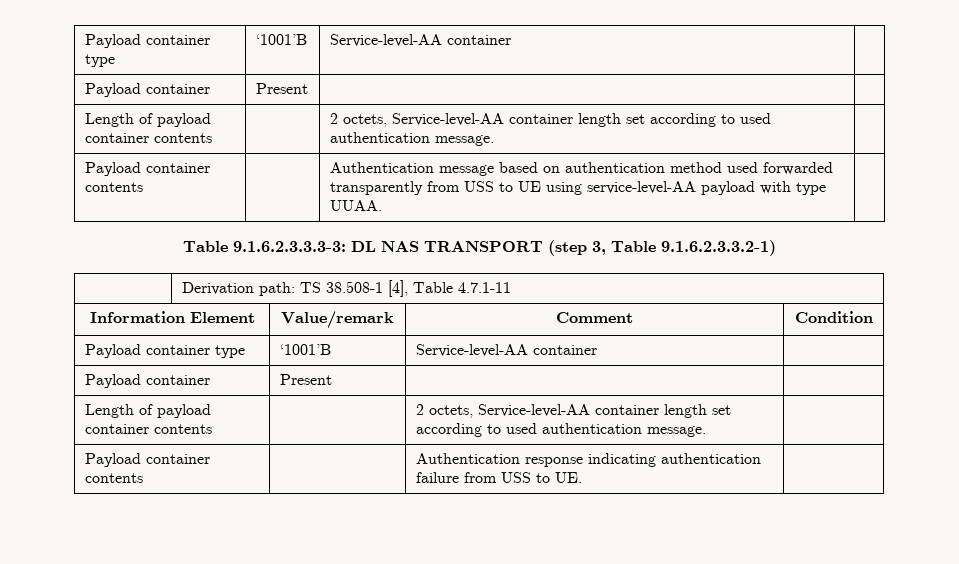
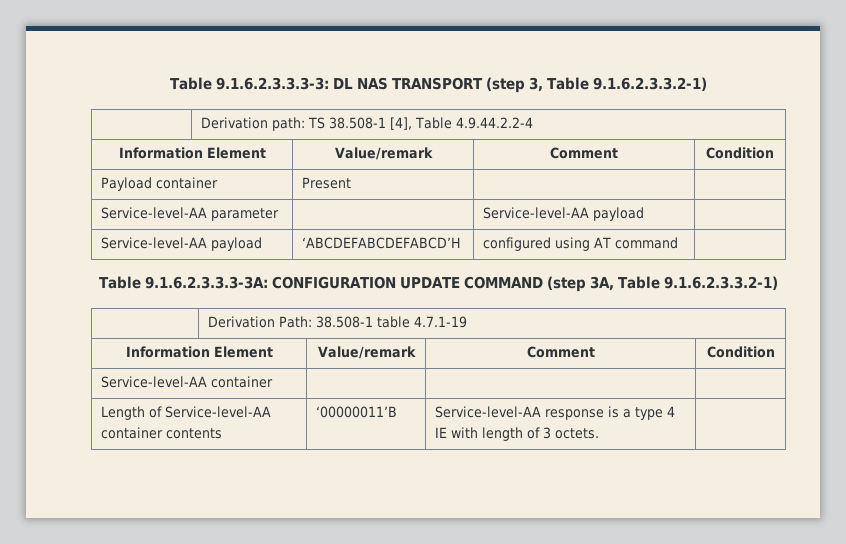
[84,34,210,48] [84,54,115,67] [255,34,307,45] [329,34,511,47] [84,83,210,97] [255,83,308,94] [84,113,211,127] [84,133,212,143] [329,113,771,127] [329,132,494,146] [84,162,210,176] [84,182,143,192] [329,162,833,176] [329,181,826,195] [329,200,382,211] Payload container type | ‘1001’B | Service-level-AA container | // Payload container | Present | | // Length of payload container contents | | 2 octets, Service-level-AA container length set according to used authentication message. | // Payload container contents | | Authentication message based on authentication method used forwarded transparently from USS to UE using service-level-AA payload with type UUAA. | // -> (169, 83) none
[457,282,511,293] 4.7.1-11 -> [456,117,534,129] 4.9.44.2.2-4
[214,345,245,358] [279,344,331,355] [415,344,597,357] [84,374,210,388] [279,374,332,385] [84,404,211,418] [84,424,212,434] [415,404,731,418] [415,423,706,437] [84,453,210,467] [84,473,143,483] [415,453,761,467] [415,472,582,483] type | ‘1001’B | Service-level-AA container | // Payload container | Present | | // Length of payload container contents | | 2 octets, Service-level-AA container length set according to used authentication message. | // Payload container contents | | Authentication response indicating authentication failure from USS to UE. -> [302,177,352,189] [101,207,280,221] [483,207,645,221] [101,237,263,251] [302,237,461,249] [483,237,679,251] [98,276,779,292] [208,316,468,328] [125,346,273,358] [317,346,416,359] [526,346,595,358] [706,346,775,358] [101,376,274,388] [101,406,272,420] [101,427,223,439] [316,406,398,418] [435,406,676,420] [435,427,600,441] | Present | | // Service-level-AA parameter | | Service-level-AA payload | // Service-level-AA payload | ‘ABCDEFABCDEFABCD’H | configured using AT command | // Table 9.1.6.2.3.3.3-3A: CONFIGURATION UPDATE COMMAND (step 3A, Table 9.1.6.2.3.3.2-1) // | Derivation Path: 38.508-1 table 4.7.1-19 // Information Element | Value/remark | Comment | Condition // Service-level-AA container | | | // Length of Service-level-AA container contents | ‘00000011’B | Service-level-AA response is a type 4 IE with length of 3 octets.

